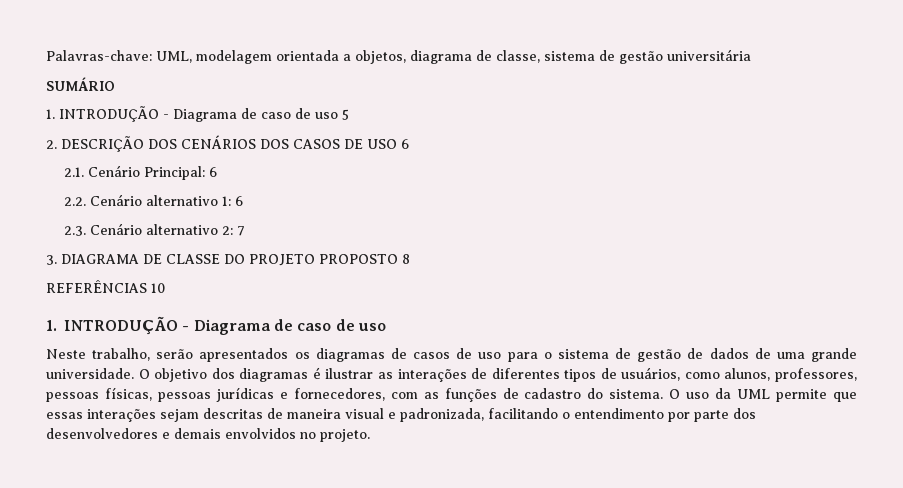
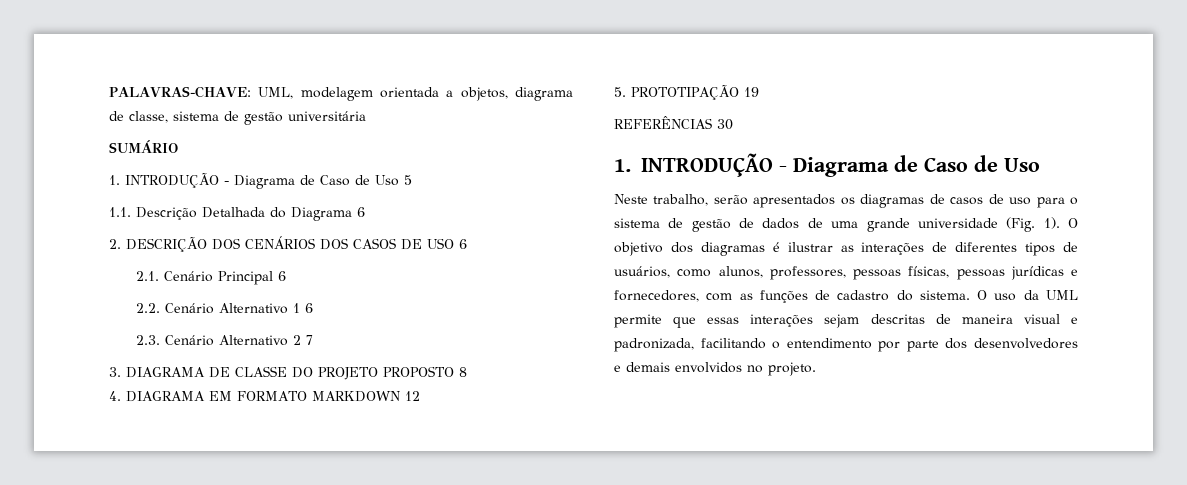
[46,50,152,61] Palavras-chave: -> [109,86,251,98] PALAVRAS-CHAVE:
[261,108,349,120] caso de uso 5 -> [320,175,412,186] [109,207,365,221] Caso de Uso 5 // 1.1. Descrição Detalhada do Diagrama 6
[143,166,205,180] Principal: -> [218,271,274,285] Principal
[145,195,231,206] alternativo 1: -> [219,303,301,314] Alternativo 1
[145,224,233,235] alternativo 2: -> [219,335,302,346] Alternativo 2
(410, 259) none -> [109,391,420,402] [614,85,759,100] // 4. DIAGRAMA EM FORMATO MARKDOWN 12 // 5. PROTOTIPAÇÃO 19
[151,283,165,293] [46,316,386,335] 10 // 1. INTRODUÇÃO - Diagrama de caso de uso -> [717,119,733,130] [614,153,1041,177] 30 // 1. INTRODUÇÃO - Diagrama de Caso de Uso
[46,368,134,379] universidade. -> [917,217,1060,232] universidade (Fig. 1).

